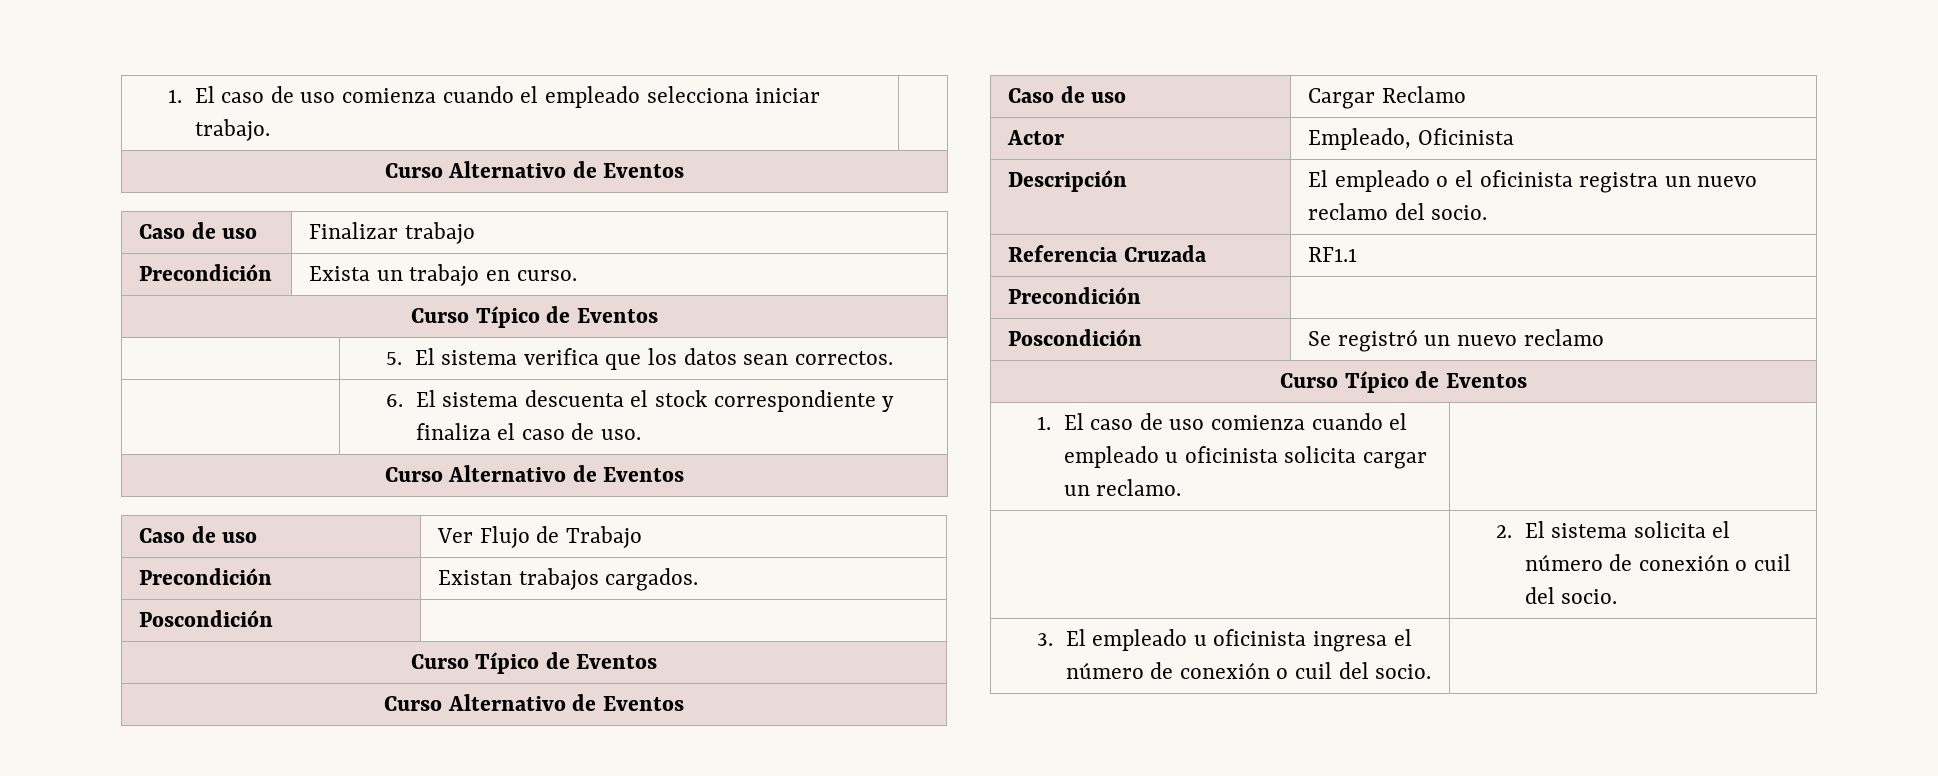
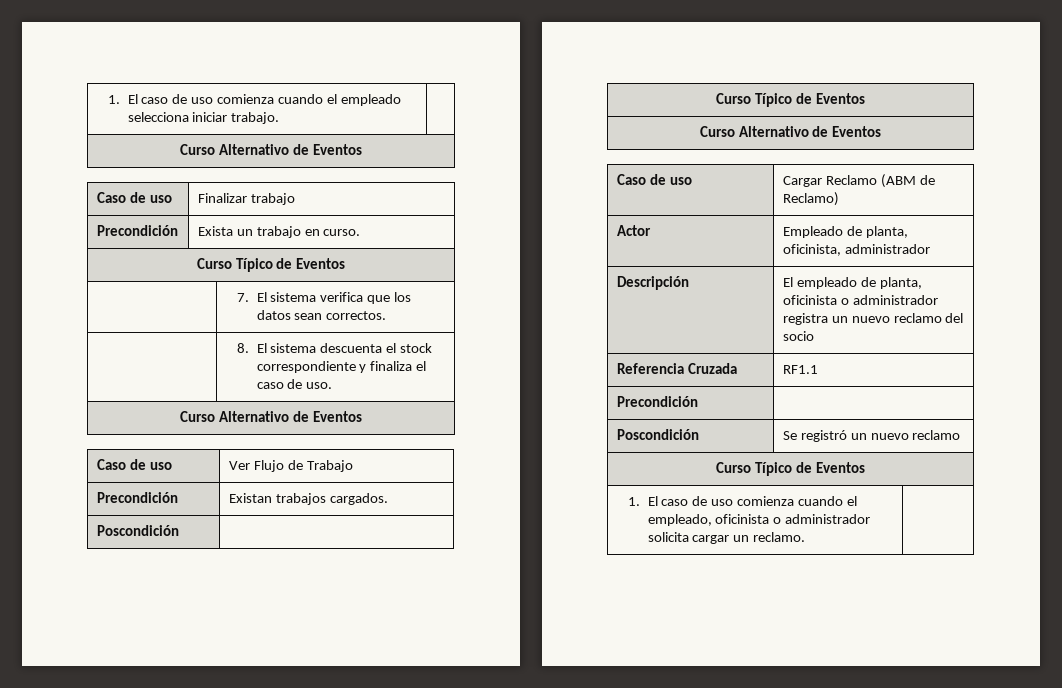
[386,352,403,365] 5. -> [237,293,250,302] 7.
[386,394,404,407] 6. -> [237,343,250,353] 8.
[1007,130,1065,145] [1308,128,1514,150] [1008,170,1128,192] [1308,170,1573,192] // Actor | Empleado, Oficinista // Descripción | El empleado o el oficinista -> [880,174,935,188] [782,192,839,206] [616,225,651,236] [782,226,908,238] [782,244,930,256] [616,276,689,290] [782,277,922,289] [782,295,938,305] (ABM de Reclamo) // Actor | Empleado de planta, oficinista, administrador // Descripción | El empleado de planta, oficinista o administrador
[1431,205,1488,220] socio. -> [782,331,814,341] socio
[1063,446,1278,468] empleado u oficinista -> [647,514,871,526] empleado, oficinista o administrador
[1496,521,1731,538] [1524,554,1792,571] [1524,587,1618,604] [1037,629,1412,652] [1065,662,1432,679] // | 2. El sistema solicita el número de conexión o cuil del socio. // 3. El empleado u oficinista ingresa el número de conexión o cuil del socio. | -> (806, 537) none

